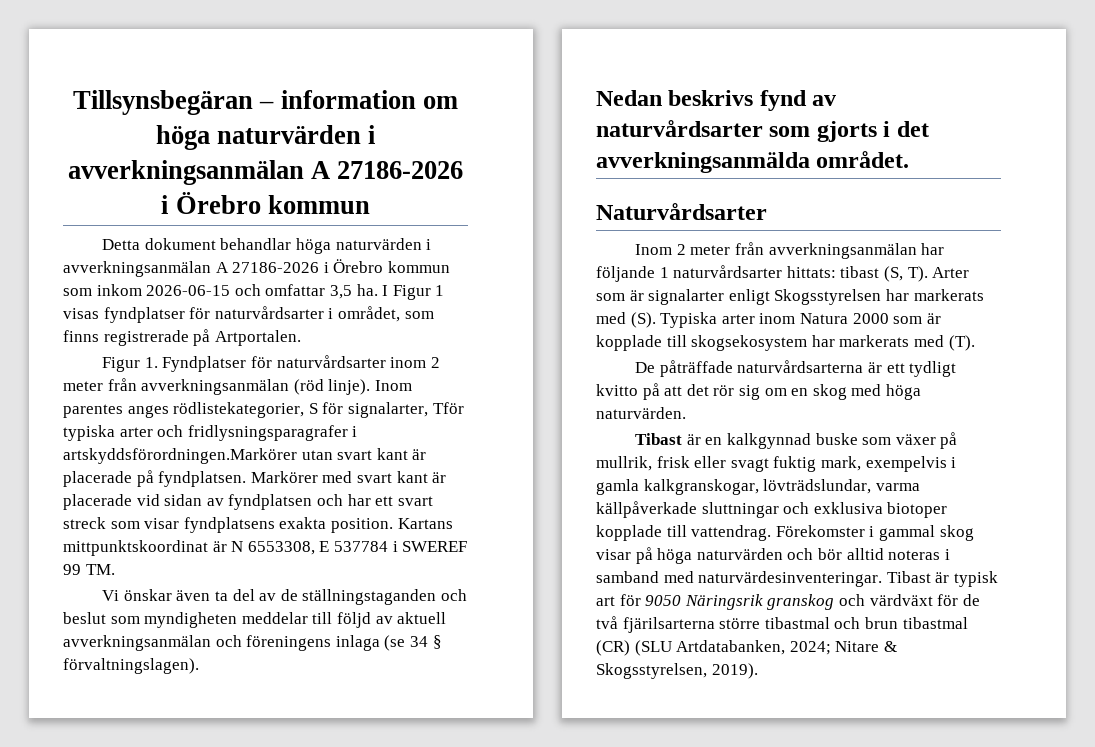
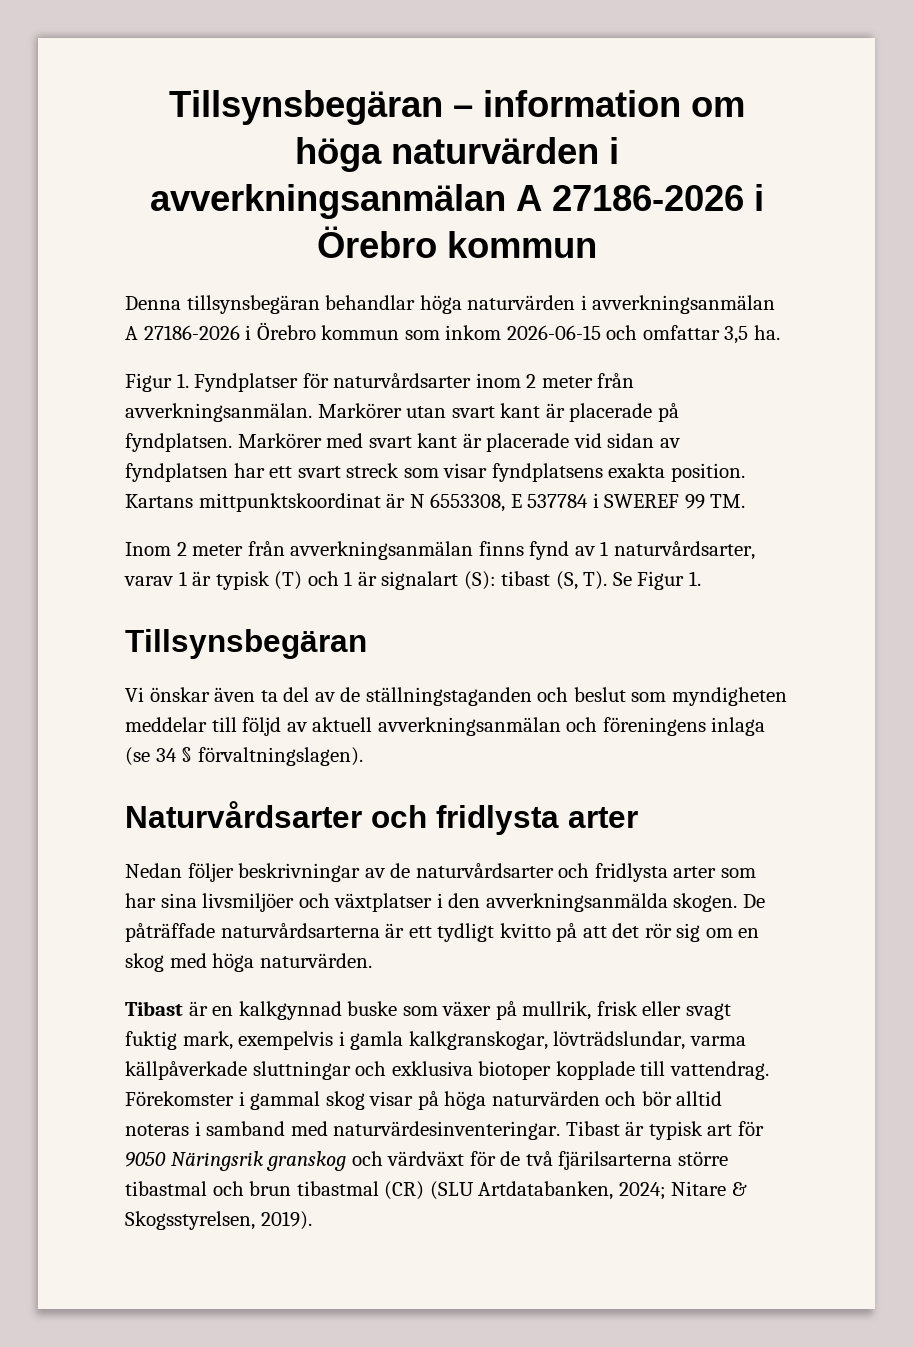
[102,238,216,250] Detta dokument -> [125,295,320,314] Denna tillsynsbegäran
[382,285,445,300] [63,306,434,323] [63,329,301,346] I Figur 1 visas fyndplatser för naturvårdsarter i området, som finns registrerade på Artportalen. -> (780, 332) none
[141,379,412,395] [63,402,464,418] [63,425,358,441] [63,448,297,464] avverkningsanmälan (röd linje). Inom parentes anges rödlistekategorier, S för signalarter, Tför typiska arter och fridlysningsparagrafer i artskyddsförordningen.Markörer -> [125,403,402,422] avverkningsanmälan. Markörer
[316,494,343,506] och -> (228, 472) none
(115, 569) none -> [125,541,755,560] [124,571,702,590] [125,629,367,659] // Inom 2 meter från avverkningsanmälan finns fynd av 1 naturvårdsarter, varav 1 är typisk (T) och 1 är signalart (S): tibast (S, T). Se Figur 1. // Tillsynsbegäran
[596,90,837,111] [596,120,929,142] [596,151,910,173] [596,203,767,220] [635,242,945,259] [596,265,970,282] [596,289,984,305] [596,312,941,328] [596,335,975,351] Nedan beskrivs fynd av naturvårdsarter som gjorts i det avverkningsanmälda området. // Naturvårdsarter // Inom 2 meter från avverkningsanmälan har följande 1 naturvårdsarter hittats: tibast (S, T). Arter som är signalarter enligt Skogsstyrelsen har markerats med (S). Typiska arter inom Natura 2000 som är kopplade till skogsekosystem har markerats med (T). // -> [125,801,638,835] [125,863,756,882] [125,893,738,912] Naturvårdsarter och fridlysta arter // Nedan följer beskrivningar av de naturvårdsarter och fridlysta arter som har sina livsmiljöer och växtplatser i den avverkningsanmälda skogen.

